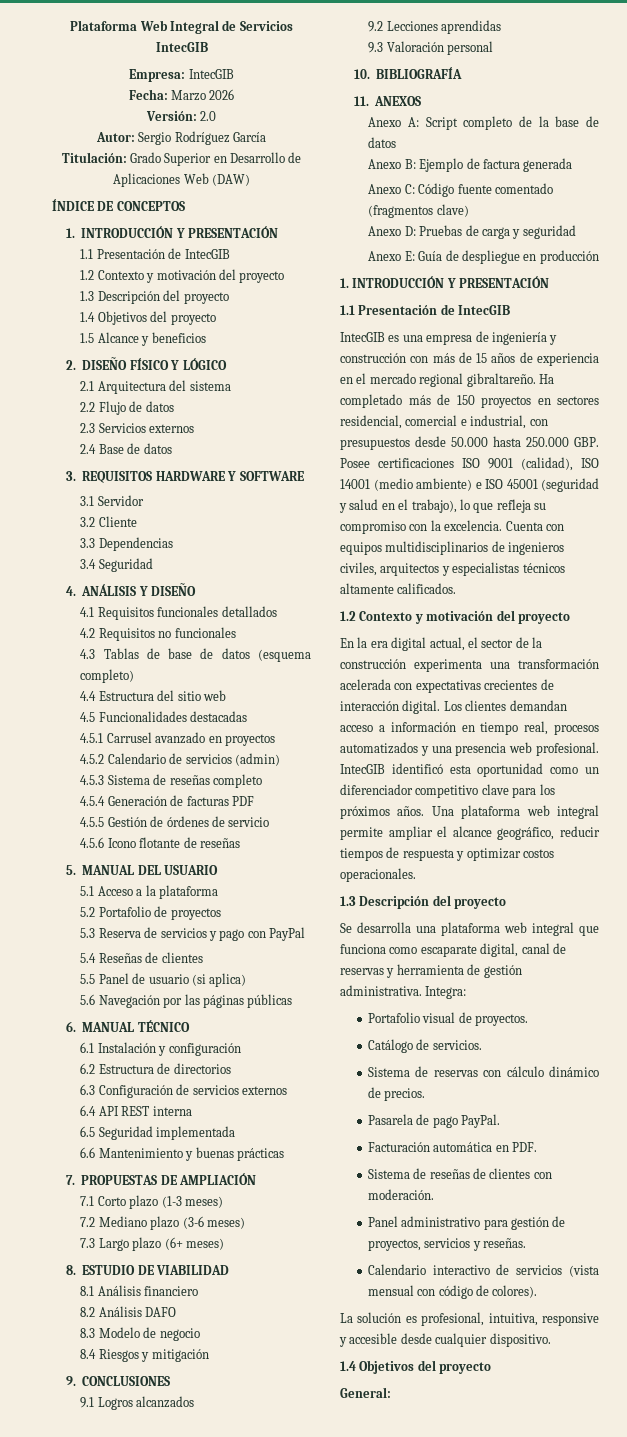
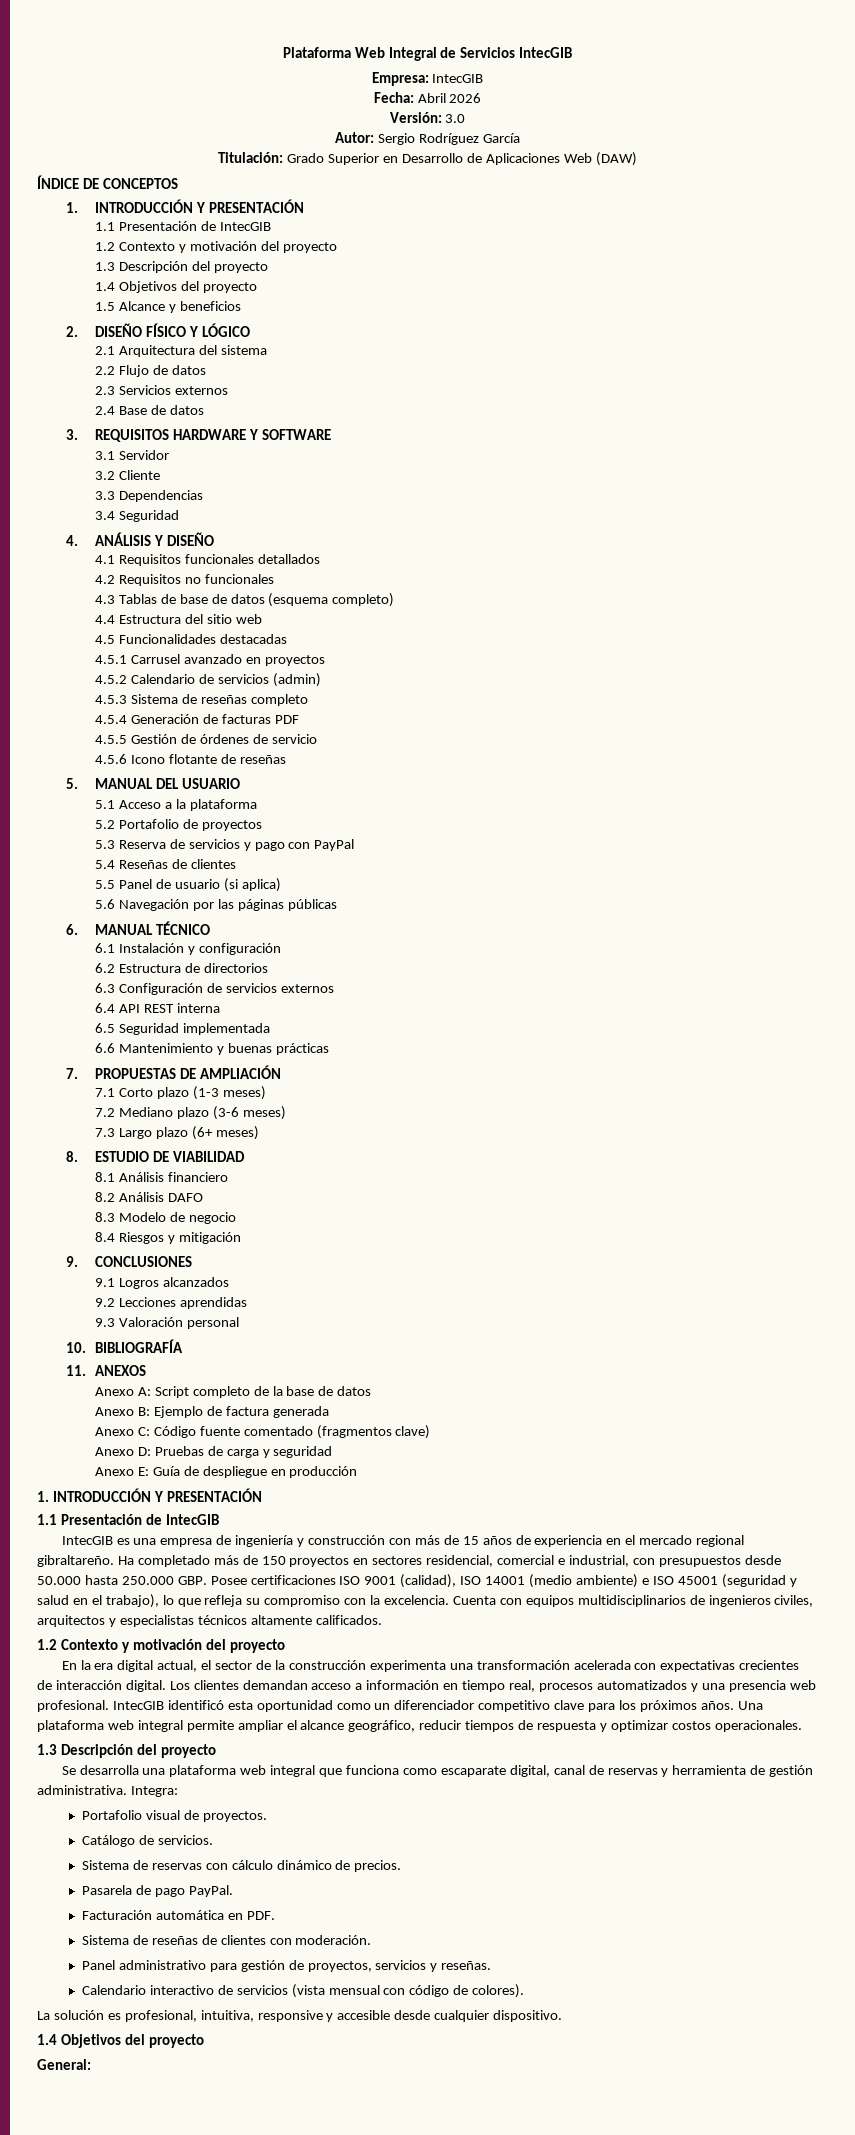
[171,90,206,101] Marzo -> [417,93,446,103] Abril
[200,111,217,121] 2.0 -> [445,114,466,123] 3.0

